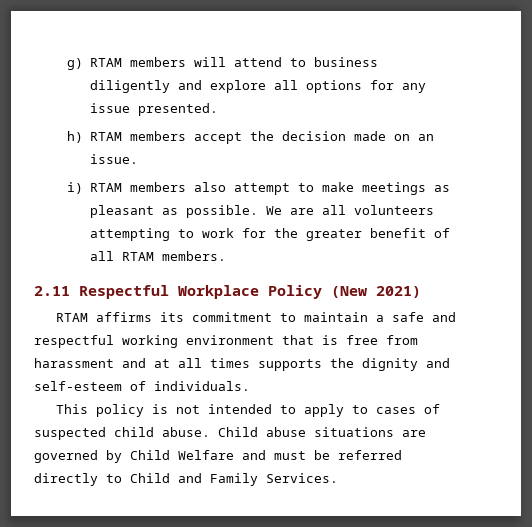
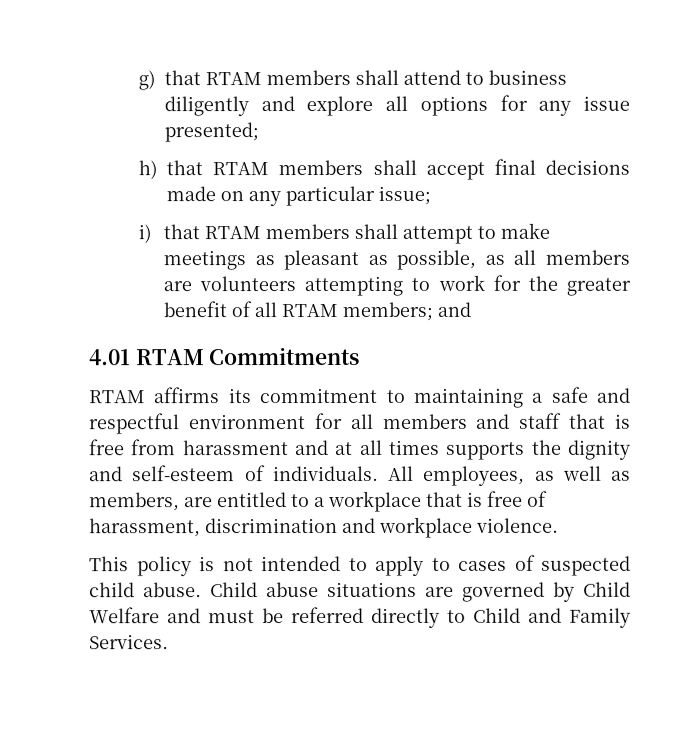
[89,57,226,67] RTAM members will -> [164,69,400,86] that RTAM members shall
[137,103,218,116] presented. -> [164,122,260,143] presented;
[89,131,434,144] [89,154,138,164] RTAM members accept the decision made on an issue. -> [166,158,630,180] [166,185,432,207] that RTAM members shall accept final decisions made on any particular issue;
[89,182,226,192] RTAM members also -> [163,223,399,240] that RTAM members shall
[185,205,346,218] possible. We are all -> [396,249,630,270] [163,281,193,292] possible, as all members are
[161,251,226,261] [34,285,421,299] members. // 2.11 Respectful Workplace Policy (New 2021) -> [342,301,472,322] [88,346,360,366] members; and // 4.01 RTAM Commitments
[304,312,369,322] maintain -> [413,387,524,408] maintaining
[122,335,274,348] working environment -> [188,412,563,430] environment for all members and staff
(250, 386) none -> [388,465,631,486] [89,490,548,513] [89,516,559,538] All employees, as well as members, are entitled to a workplace that is free of harassment, discrimination and workplace violence.

